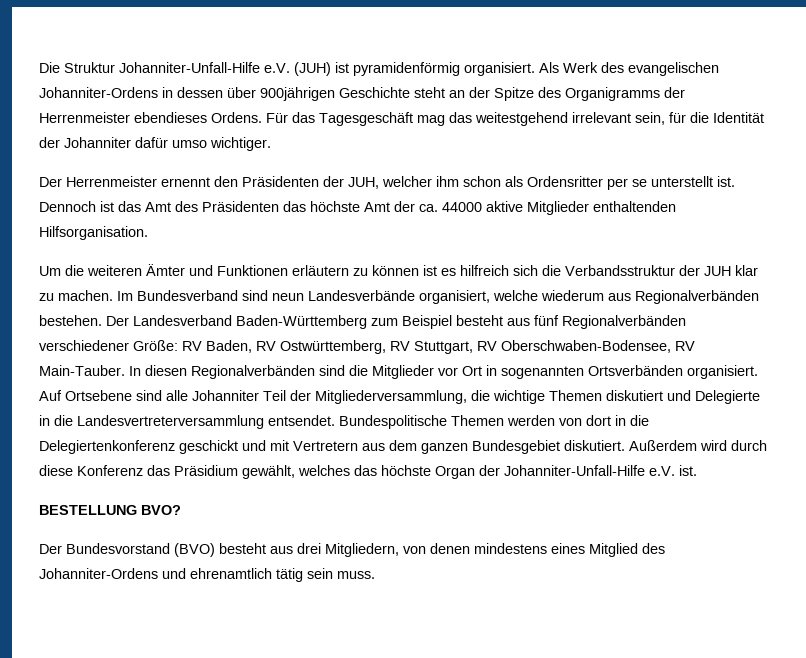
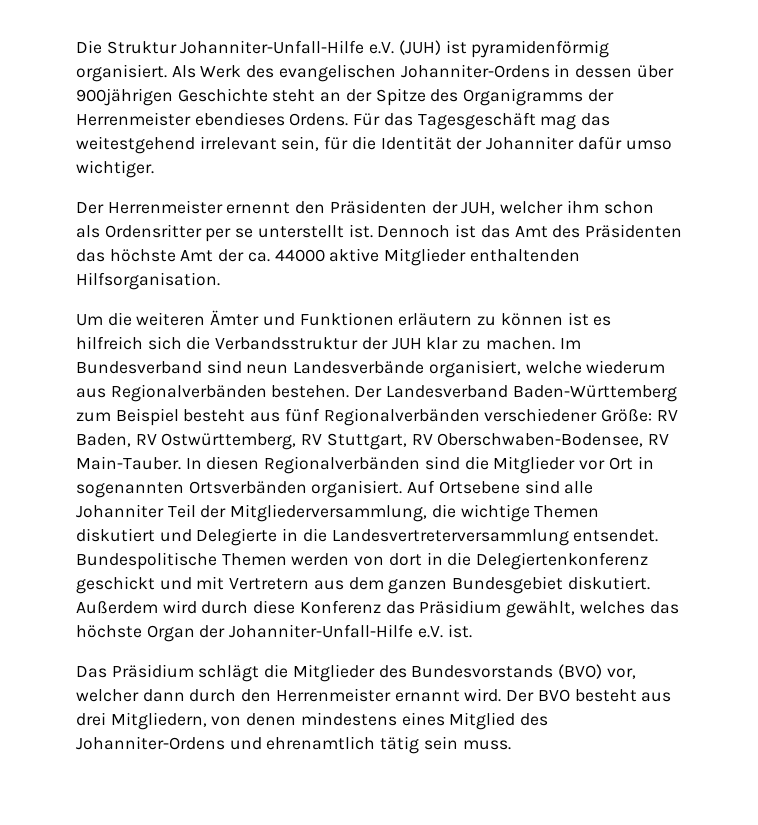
[39,505,181,515] [39,543,215,557] BESTELLUNG BVO? // Der Bundesvorstand (BVO) -> [76,664,636,682] [76,688,570,702] Das Präsidium schlägt die Mitglieder des Bundesvorstands (BVO) vor, welcher dann durch den Herrenmeister ernannt wird. Der BVO

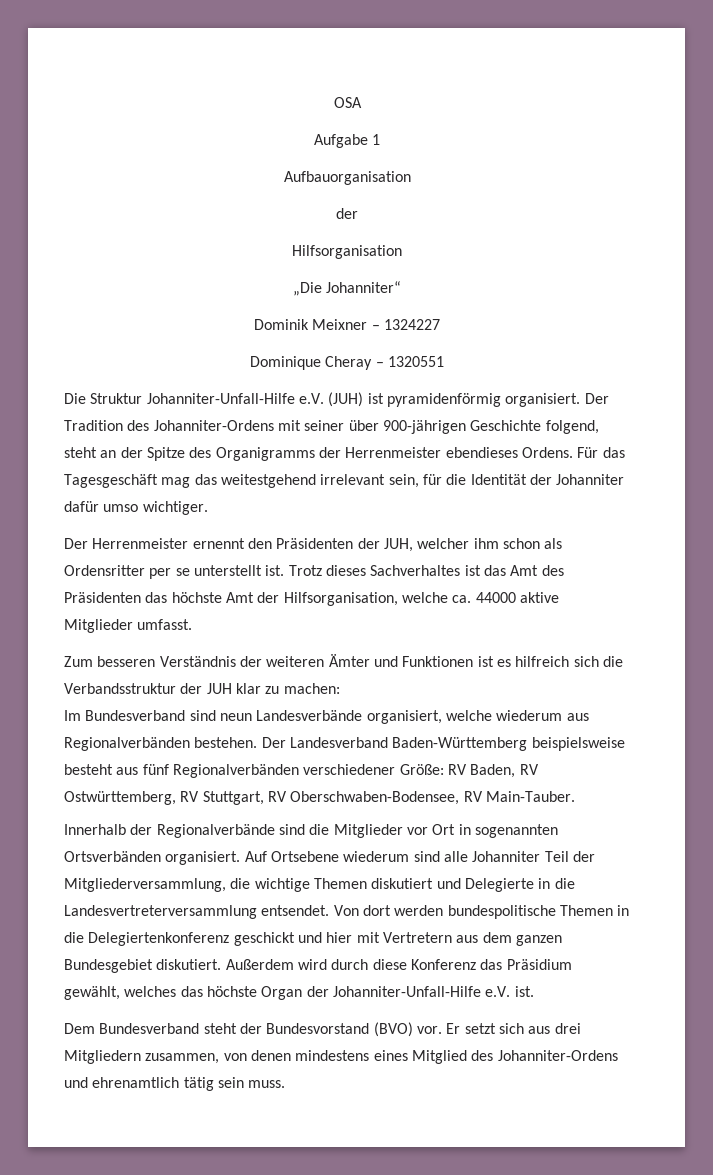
(76, 47) none -> [333,97,362,108] [313,134,381,148] [283,171,411,185] [336,208,358,219] [292,245,402,259] [292,281,402,296] [254,319,440,330] [250,356,444,370] OSA // Aufgabe 1 // Aufbauorganisation // der // Hilfsorganisation // „Die Johanniter“ // Dominik Meixner – 1324227 // Dominique Cheray – 1320551 //
[171,64,674,82] [76,88,268,106] Als Werk des evangelischen Johanniter-Ordens in dessen über 900jährigen Geschichte -> [584,393,609,404] [64,420,599,434] Der Tradition des Johanniter-Ordens mit seiner über 900-jährigen Geschichte folgend,
[377,225,451,238] Dennoch -> [288,565,461,576] Trotz dieses Sachverhaltes
(245, 255) none -> [283,592,448,606] Hilfsorganisation, welche
[469,249,580,262] [76,272,220,290] [76,312,132,326] enthaltenden Hilfsorganisation. // Um die -> [137,619,193,630] [64,656,262,667] umfasst. // Zum besseren Verständnis der
[398,313,563,326] erläutern zu können -> (474, 661) none
[485,337,555,350] machen. -> [283,683,340,694] machen: //
[76,408,179,426] zum Beispiel -> [531,737,625,751] beispielsweise
[185,456,421,474] In diesen Regionalverbänden -> [64,824,275,838] // Innerhalb der Regionalverbände
(520, 487) none -> [343,851,410,862] wiederum
[76,552,422,570] Bundespolitische Themen werden von dort -> [333,905,613,919] Von dort werden bundespolitische Themen
(192, 583) none -> [326,932,353,943] hier
[76,664,636,682] [76,688,672,702] [76,712,207,730] Das Präsidium schlägt die Mitglieder des Bundesvorstands (BVO) vor, welcher dann durch den Herrenmeister ernannt wird. Der BVO besteht aus drei Mitgliedern, -> [64,1022,581,1037] [64,1050,220,1064] Dem Bundesverband steht der Bundesvorstand (BVO) vor. Er setzt sich aus drei Mitgliedern zusammen,

